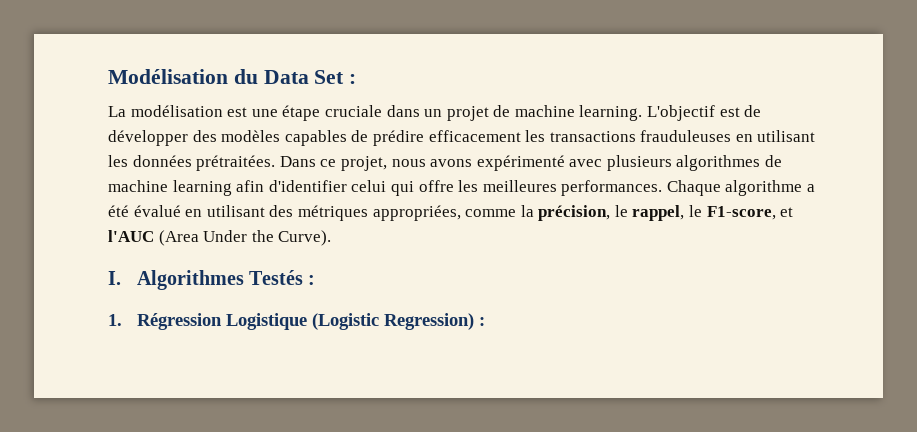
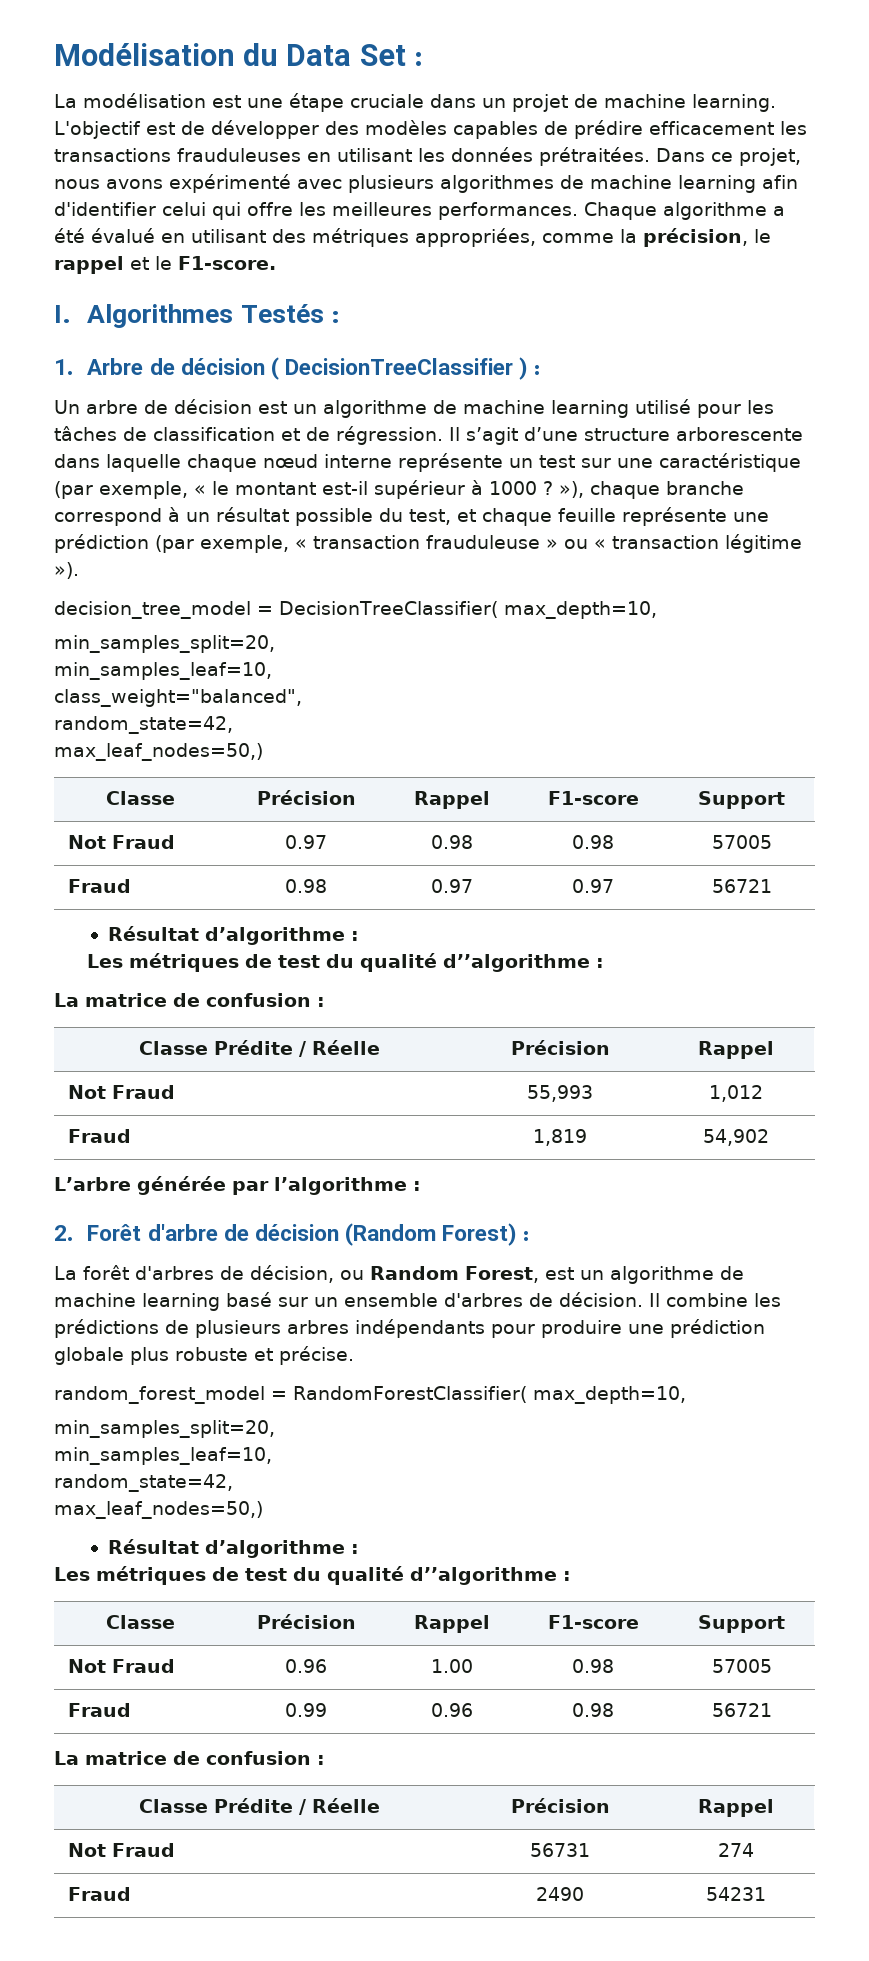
[632,205,794,221] [108,230,332,246] rappel, le F1-score, et l'AUC (Area Under the Curve). -> [54,256,276,274] rappel et le F1-score.
[136,313,485,330] Régression Logistique (Logistic Regression) : -> [87,357,540,380] [54,399,774,418] [54,426,803,445] [54,453,801,472] [54,480,744,499] [54,507,769,526] [54,534,802,553] [54,562,79,579] [54,601,657,619] [54,635,275,653] [54,662,272,680] [54,689,302,707] [54,716,233,734] [54,743,263,761] [105,791,175,805] [256,790,356,805] [414,791,490,809] [547,791,639,805] [698,791,785,809] [67,835,175,849] [285,835,327,849] [431,835,473,849] [572,835,614,849] [711,835,772,849] [67,879,131,893] [285,879,327,893] [431,879,473,893] [572,879,614,893] [711,879,772,893] [108,926,360,945] [87,953,605,972] [54,993,325,1007] [138,1040,380,1057] [510,1040,610,1055] [697,1041,774,1059] [67,1085,175,1099] [527,1085,593,1102] [708,1085,763,1102] [67,1129,131,1143] [533,1129,587,1146] [702,1129,769,1146] [54,1176,421,1195] [54,1223,529,1246] [54,1265,744,1284] [54,1292,781,1311] [54,1319,765,1338] [54,1346,354,1365] [54,1386,686,1404] [54,1420,275,1438] [54,1447,272,1465] [54,1474,233,1492] [54,1501,263,1519] [108,1539,360,1558] [54,1566,571,1585] [105,1615,175,1629] [256,1614,356,1629] [414,1615,490,1633] [547,1615,639,1629] [698,1615,785,1633] [67,1659,175,1673] [285,1659,327,1673] [431,1659,473,1673] [572,1659,614,1673] [711,1659,772,1673] [67,1703,131,1717] [285,1703,327,1717] [431,1703,473,1717] [572,1703,614,1717] [711,1703,772,1717] [54,1751,325,1765] [138,1798,380,1815] [510,1798,610,1813] [697,1799,774,1817] [67,1843,175,1857] [530,1843,590,1857] [717,1843,754,1857] [67,1887,131,1901] [536,1887,584,1901] [705,1887,766,1901] Arbre de décision ( DecisionTreeClassifier ) : // Un arbre de décision est un algorithme de machine learning utilisé pour les tâches de classification et de régression. Il s’agit d’une structure arborescente dans laquelle chaque nœud interne représente un test sur une caractéristique (par exemple, « le montant est-il supérieur à 1000 ? »), chaque branche correspond à un résultat possible du test, et chaque feuille représente une prédiction (par exemple, « transaction frauduleuse » ou « transaction légitime »). // decision_tree_model = DecisionTreeClassifier( max_depth=10, // min_samples_split=20, // min_samples_leaf=10, // class_weight="balanced", // random_state=42, // max_leaf_nodes=50,) // Classe | Précision | Rappel | F1-score | Support // Not Fraud | 0.97 | 0.98 | 0.98 | 57005 // Fraud | 0.98 | 0.97 | 0.97 | 56721 // Résultat d’algorithme : // Les métriques de test du qualité d’’algorithme : // La matrice de confusion : // Classe Prédite / Réelle | Précision | Rappel // Not Fraud | 55,993 | 1,012 // Fraud | 1,819 | 54,902 // L’arbre générée par l’algorithme : // 2. Forêt d'arbre de décision (Random Forest) : // La forêt d'arbres de décision, ou Random Forest, est un algorithme de machine learning basé sur un ensemble d'arbres de décision. Il combine les prédictions de plusieurs arbres indépendants pour produire une prédiction globale plus robuste et précise. // random_forest_model = RandomForestClassifier( max_depth=10, // min_samples_split=20, // min_samples_leaf=10, // random_state=42, // max_leaf_nodes=50,) // Résultat d’algorithme : // Les métriques de test du qualité d’’algorithme : // Classe | Précision | Rappel | F1-score | Support // Not Fraud | 0.96 | 1.00 | 0.98 | 57005 // Fraud | 0.99 | 0.96 | 0.98 | 56721 // La matrice de confusion : // Classe Prédite / Réelle | Précision | Rappel // Not Fraud | 56731 | 274 // Fraud | 2490 | 54231

